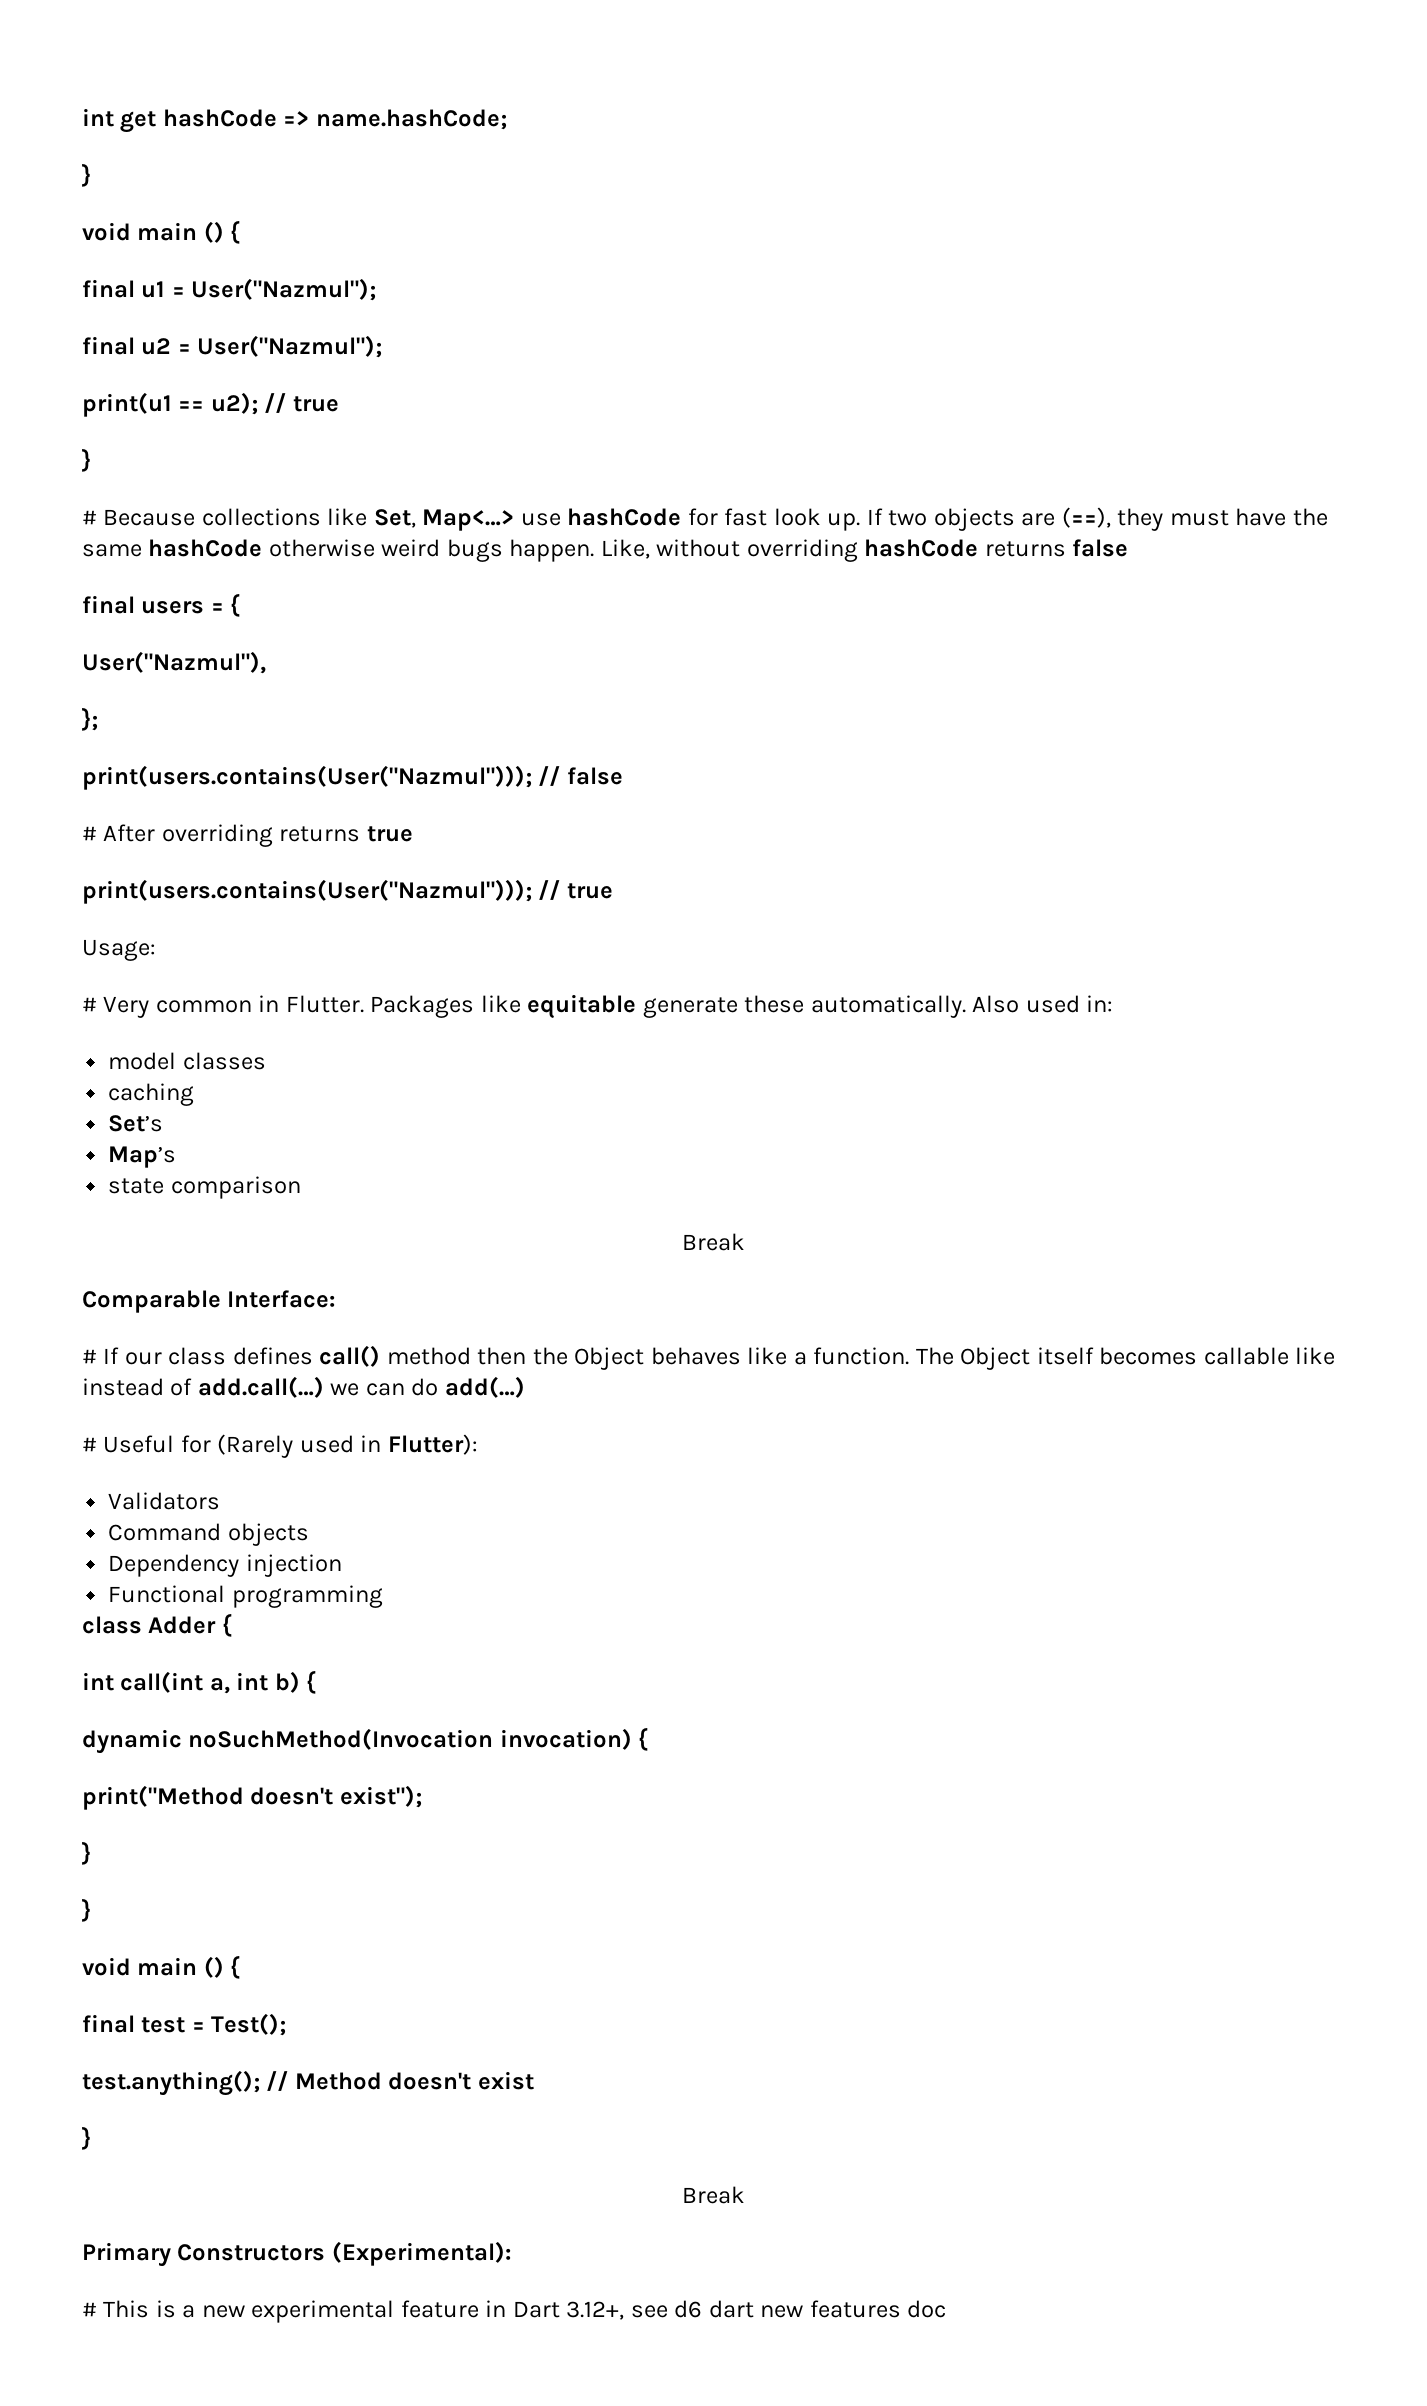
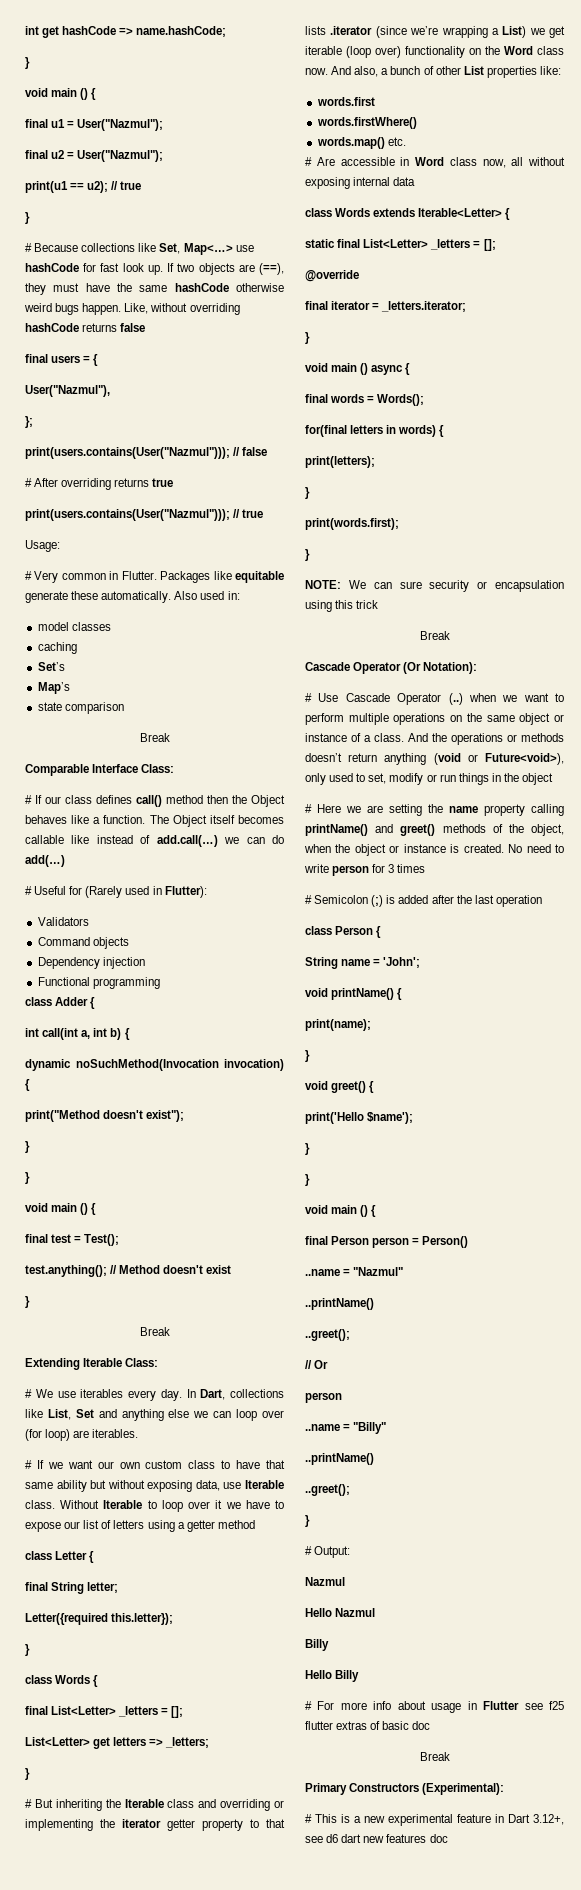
[227,1290,336,1308] Interface: -> [92,764,175,773] Interface Class:
(745, 2195) none -> [25,1358,159,1370] [25,1389,284,1401] [25,1409,284,1421] [25,1429,139,1441] [25,1460,285,1469] [25,1480,284,1492] [25,1500,284,1512] [25,1520,255,1532] [25,1551,95,1563] [25,1582,119,1594] [25,1613,174,1625] [25,1644,30,1656] [25,1675,99,1687] [25,1706,184,1718] [25,1737,210,1749] [25,1768,30,1780] [25,1799,284,1811] [25,1819,285,1831] [305,26,565,38] [305,46,564,58] [305,66,561,78] [316,97,375,106] [316,117,417,129] [316,137,406,149] [305,157,565,168] [305,177,416,189] [305,208,511,220] [305,239,496,251] [305,270,359,282] [305,301,467,312] [305,332,310,344] [305,363,411,375] [305,394,425,406] [305,425,445,437] [305,456,375,468] [305,487,310,499] [305,518,399,530] [305,549,310,561] [305,580,564,592] [305,600,379,612] [419,631,450,640] [305,662,478,674] [305,693,564,705] [305,713,564,725] [305,733,564,745] [305,753,564,765] [305,773,554,785] [305,804,564,816] [305,824,564,836] [304,844,564,856] [304,864,426,876] [305,895,542,907] [305,926,382,938] [305,957,421,969] [305,988,403,1000] [305,1019,371,1031] [305,1050,310,1062] [305,1081,375,1093] [305,1112,414,1124] [305,1143,310,1155] [305,1174,310,1186] [305,1205,377,1217] [305,1236,469,1248] [305,1267,404,1276] [305,1298,374,1310] [305,1329,350,1341] [305,1360,329,1369] [305,1392,342,1403] [305,1422,387,1434] [305,1453,374,1465] [305,1484,350,1496] [305,1515,310,1527] [305,1546,351,1558] [305,1577,345,1586] [305,1608,376,1617] [305,1639,329,1651] [305,1670,360,1682] [305,1701,564,1713] [305,1721,431,1730] [419,1752,450,1761] // Extending Iterable Class: // # We use iterables every day. In Dart, collections like List, Set and anything else we can loop over (for loop) are iterables. // # If we want our own custom class to have that same ability but without exposing data, use Iterable class. Without Iterable to loop over it we have to expose our list of letters using a getter method // class Letter { // final String letter; // Letter({required this.letter}); // } // class Words { // final List<Letter> _letters = []; // List<Letter> get letters => _letters; // } // # But inheriting the Iterable class and overriding or implementing the iterator getter property to that lists .iterator (since we’re wrapping a List) we get iterable (loop over) functionality on the Word class now. And also, a bunch of other List properties like: // words.first // words.firstWhere() // words.map() etc. // # Are accessible in Word class now, all without exposing internal data // class Words extends Iterable<Letter> { // static final List<Letter> _letters = []; // @override // final iterator = _letters.iterator; // } // void main () async { // final words = Words(); // for(final letters in words) { // print(letters); // } // print(words.first); // } // NOTE: We can sure security or encapsulation using this trick // Break // Cascade Operator (Or Notation): // # Use Cascade Operator (..) when we want to perform multiple operations on the same object or instance of a class. And the operations or methods doesn’t return anything (void or Future<void>), only used to set, modify or run things in the object // # Here we are setting the name property calling printName() and greet() methods of the object, when the object or instance is created. No need to write person for 3 times // # Semicolon (;) is added after the last operation // class Person { // String name = 'John'; // void printName() { // print(name); // } // void greet() { // print('Hello $name'); // } // } // void main () { // final Person person = Person() // ..name = "Nazmul" // ..printName() // ..greet(); // // Or // person // ..name = "Billy" // ..printName() // ..greet(); // } // # Output: // Nazmul // Hello Nazmul // Billy // Hello Billy // # For more info about usage in Flutter see f25 flutter extras of basic doc // Break

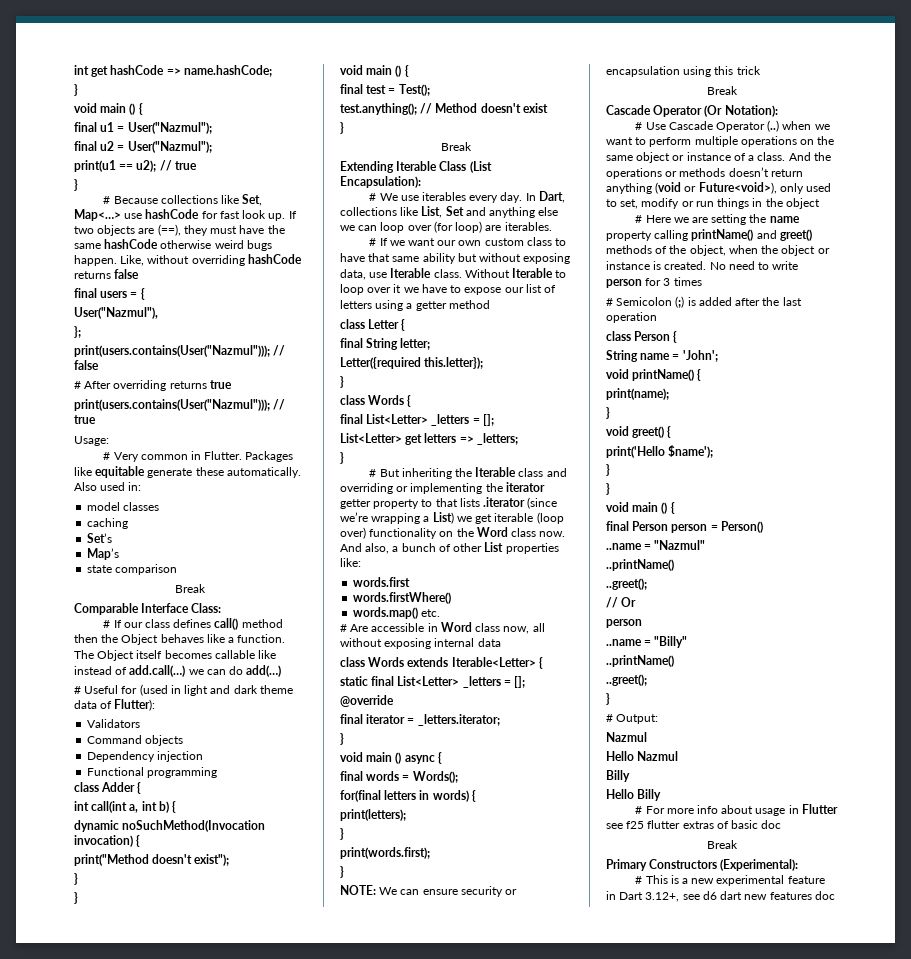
[85,886,162,898] (Rarely used in -> [139,684,293,696] [74,700,113,709] (used in light and dark theme data of
[125,1358,159,1367] Class: -> [439,161,492,173] [340,176,421,188] Class (List Encapsulation):
[399,581,422,589] sure -> [422,889,458,895] ensure

